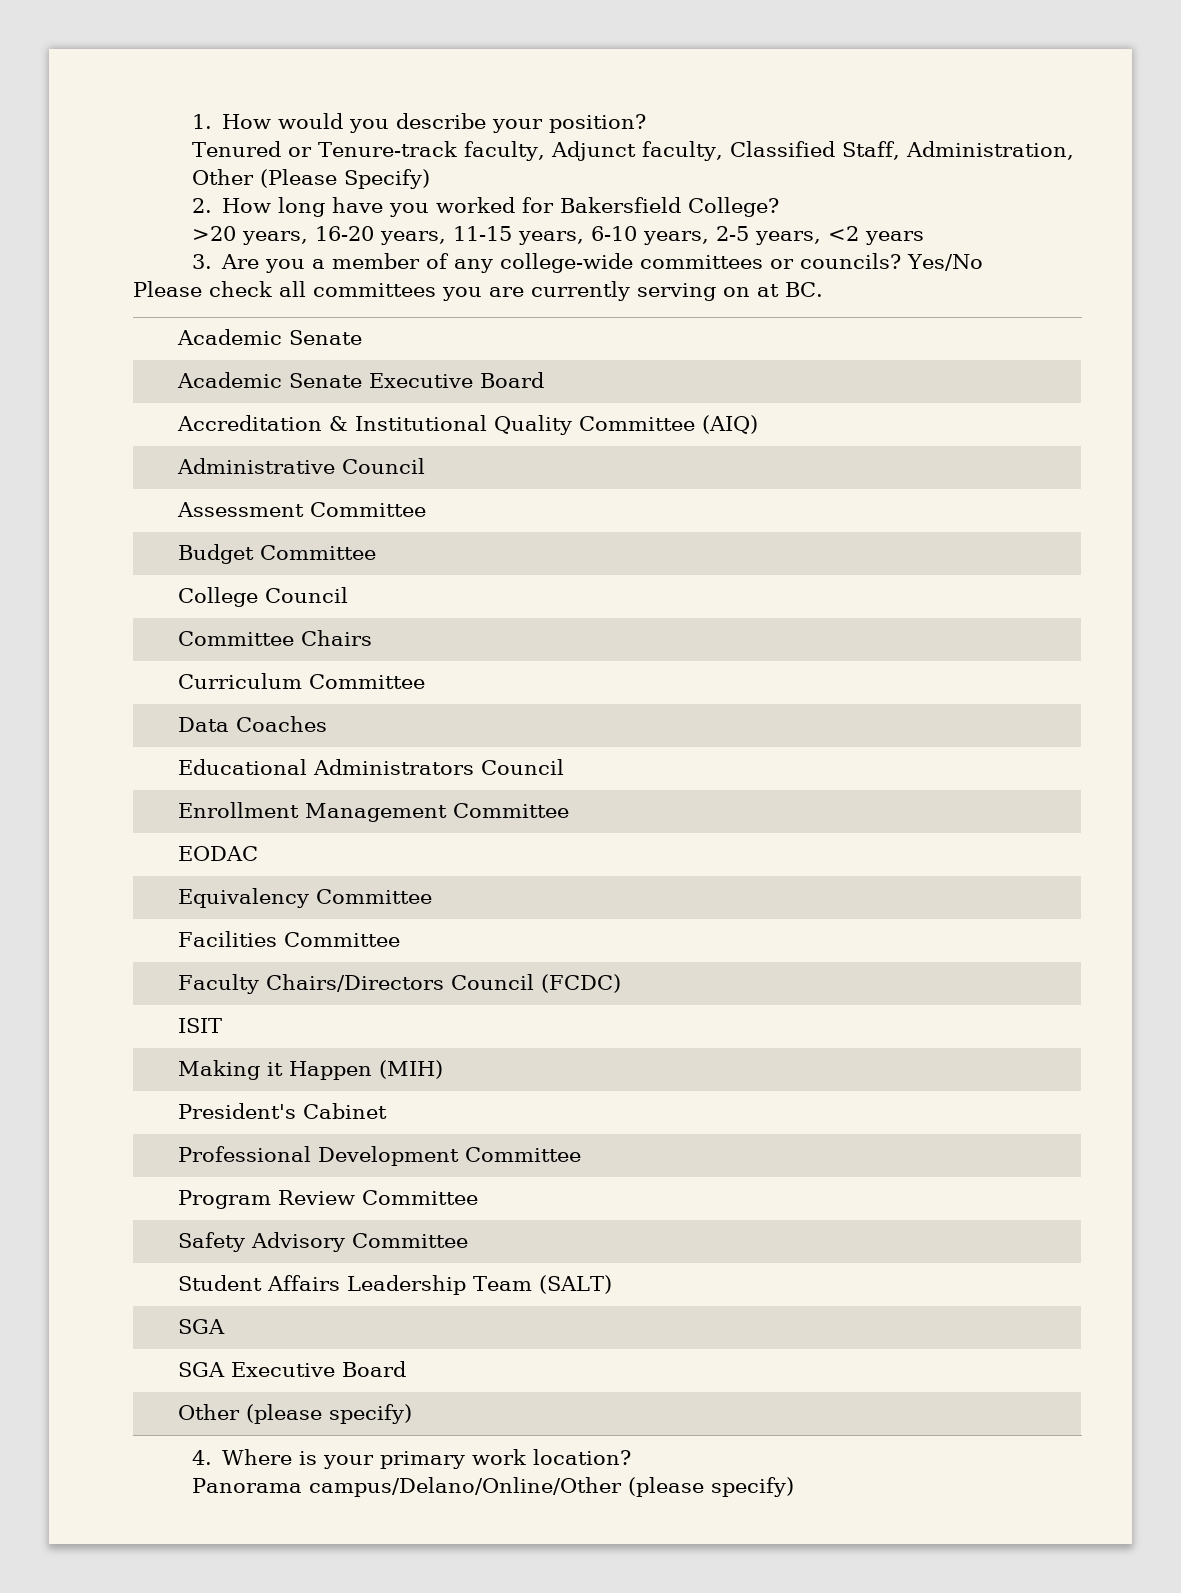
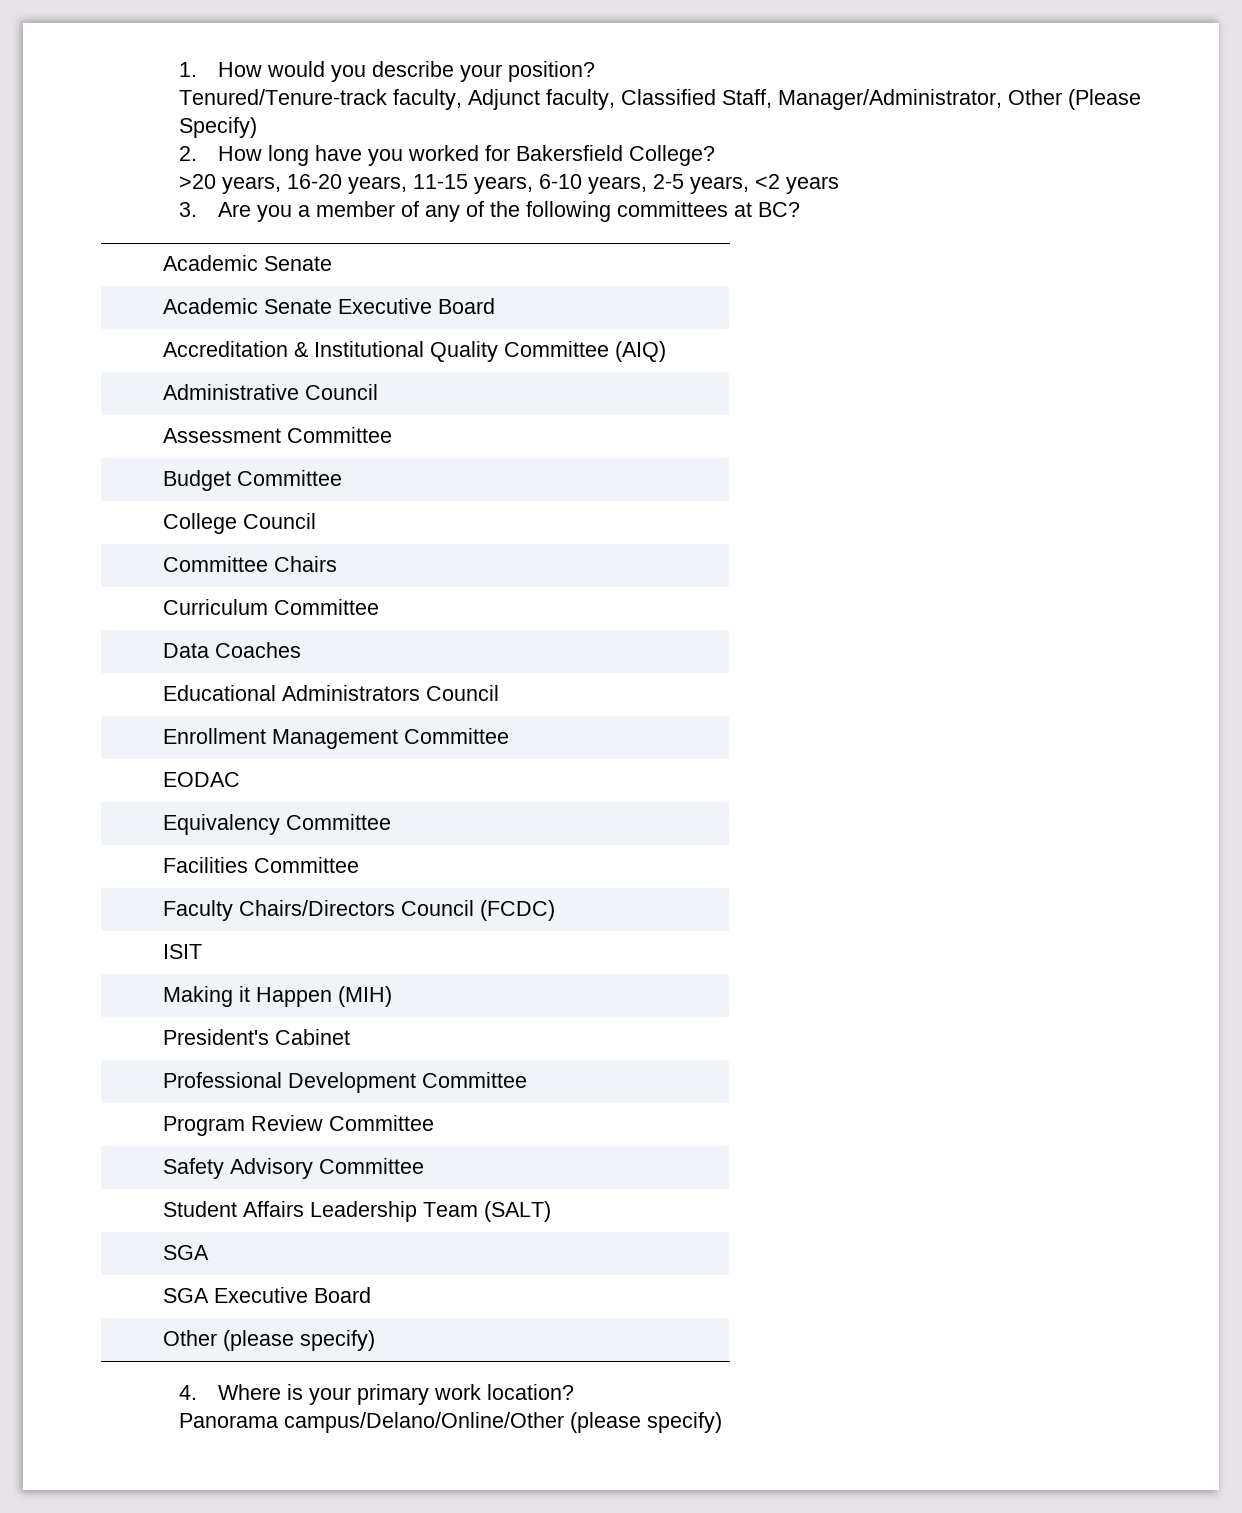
[191,141,457,157] Tenured or Tenure-track -> [178,89,387,105] Tenured/Tenure-track
[905,141,1074,160] Administration, -> [777,89,1002,110] Manager/Administrator,
[499,253,983,273] [133,281,823,301] college-wide committees or councils? Yes/No // Please check all committees you are currently serving on at BC. -> [465,201,800,222] of the following committees at BC?

